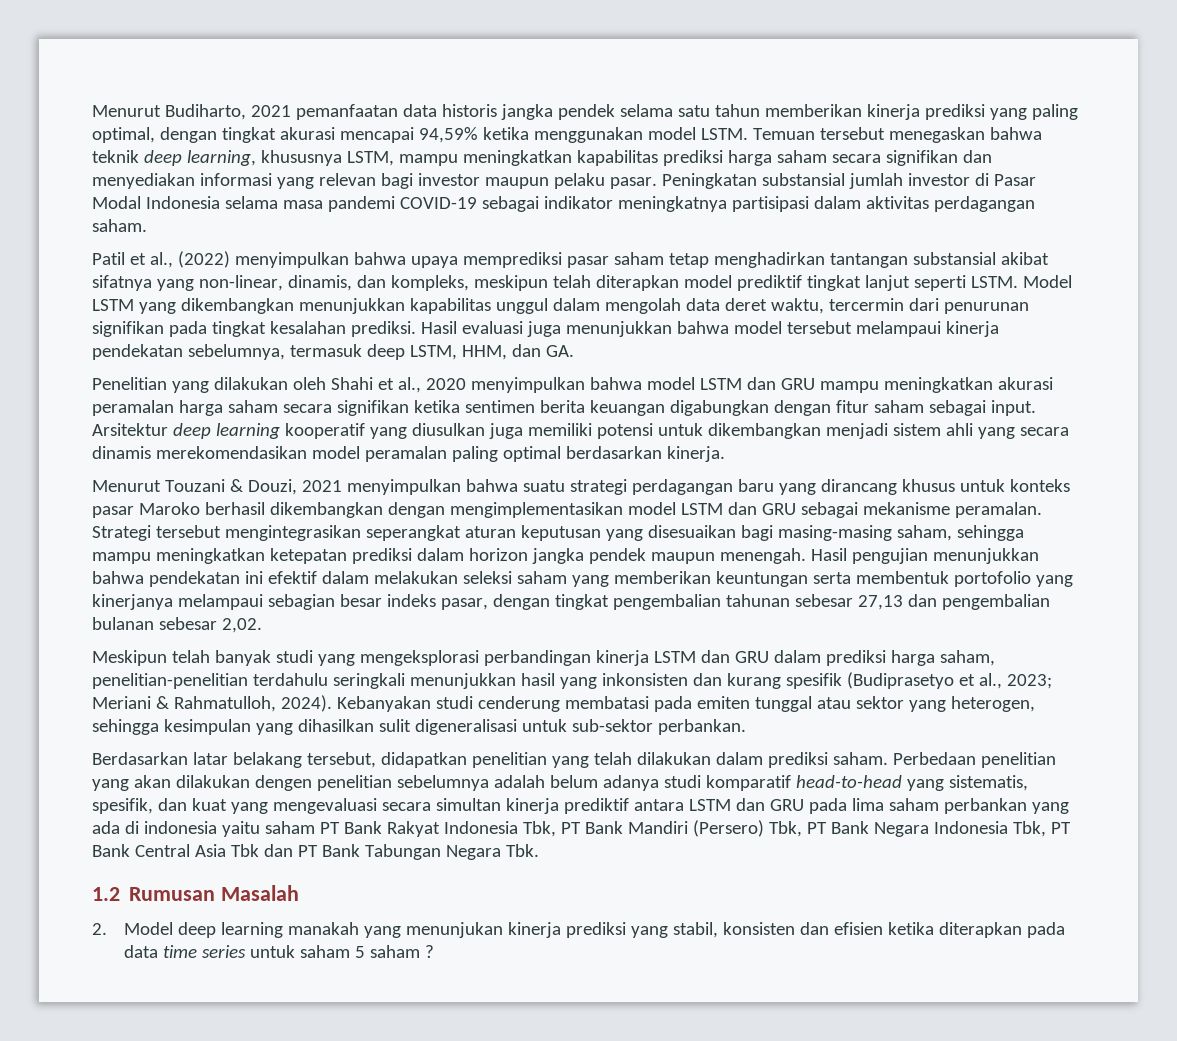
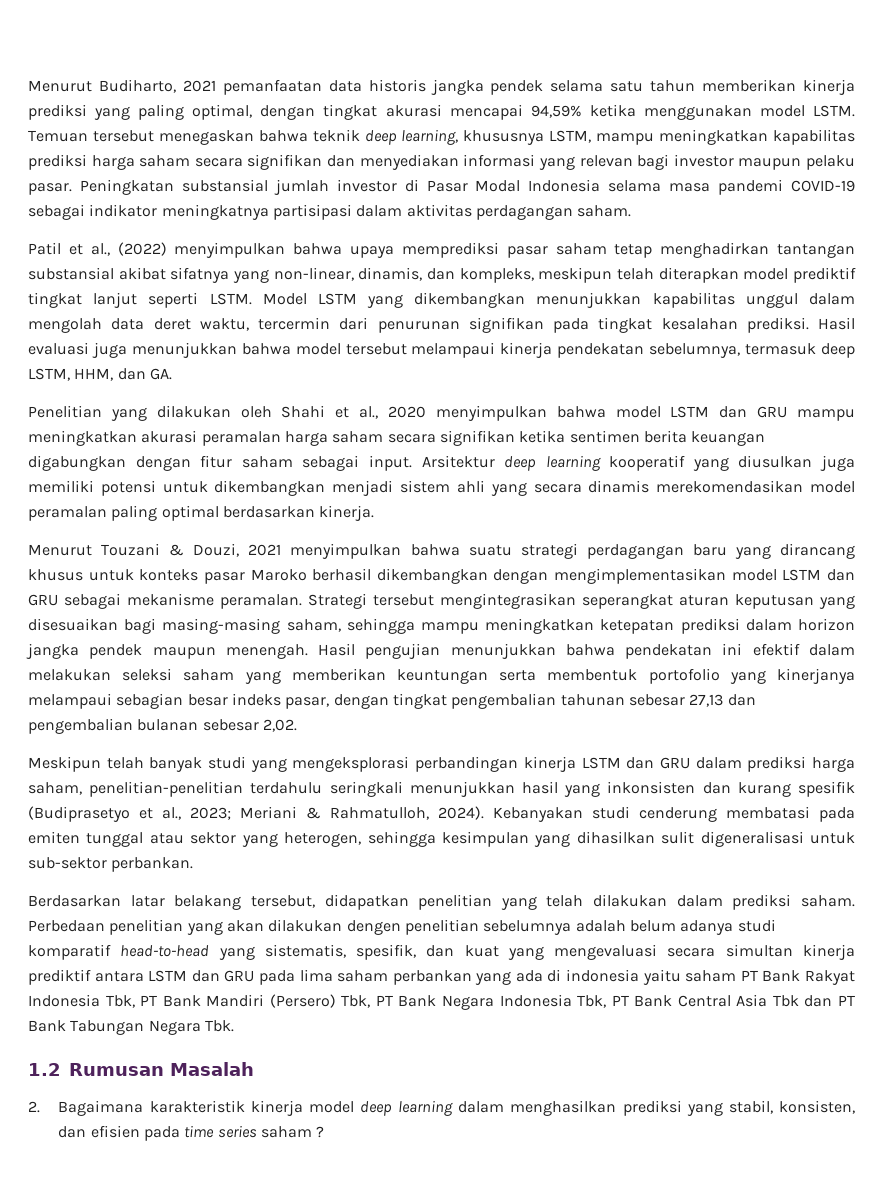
[123,922,561,938] Model deep learning manakah yang menunjukan kinerja -> [58,1100,617,1116] Bagaimana karakteristik kinerja model deep learning dalam menghasilkan
[722,922,795,935] konsisten -> [779,1100,856,1114] konsisten,
[887,922,1065,938] [123,945,365,958] ketika diterapkan pada data time series untuk saham 5 -> [144,1125,257,1141] pada time series

